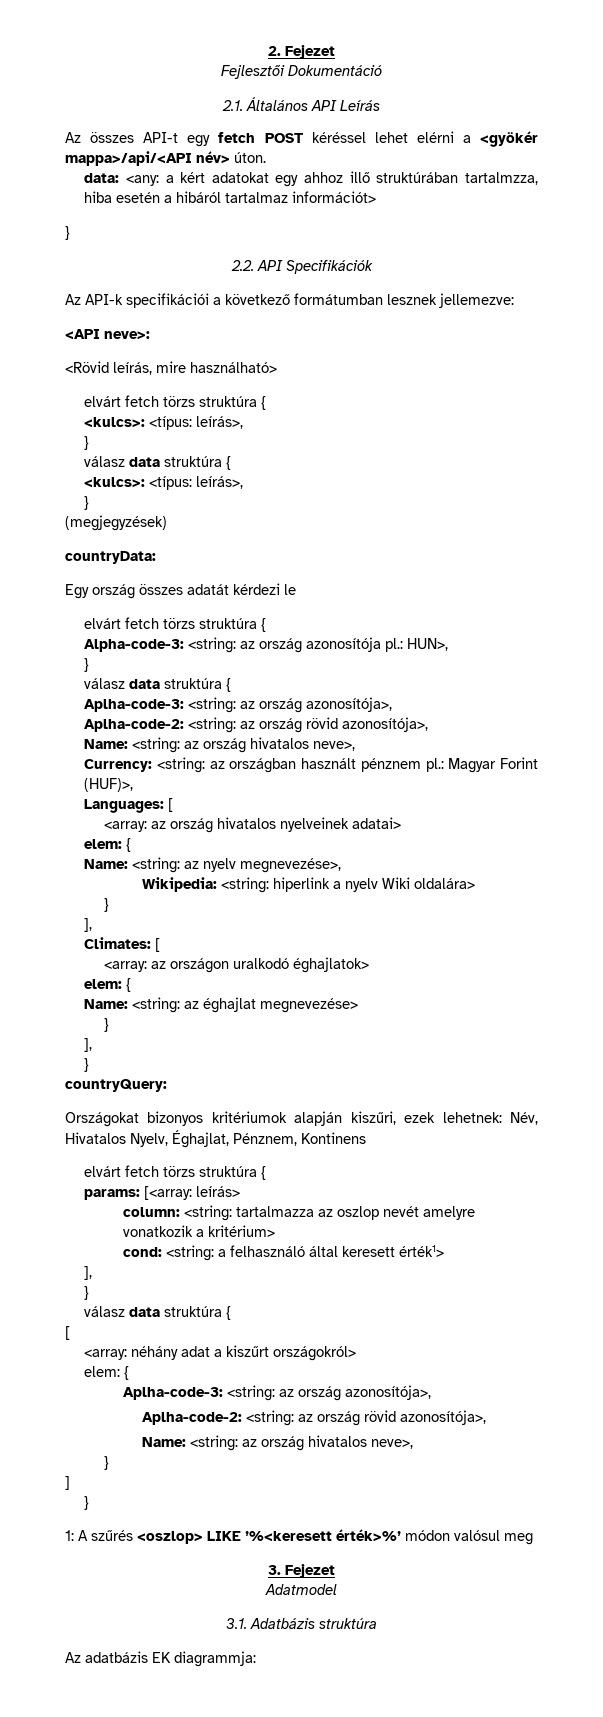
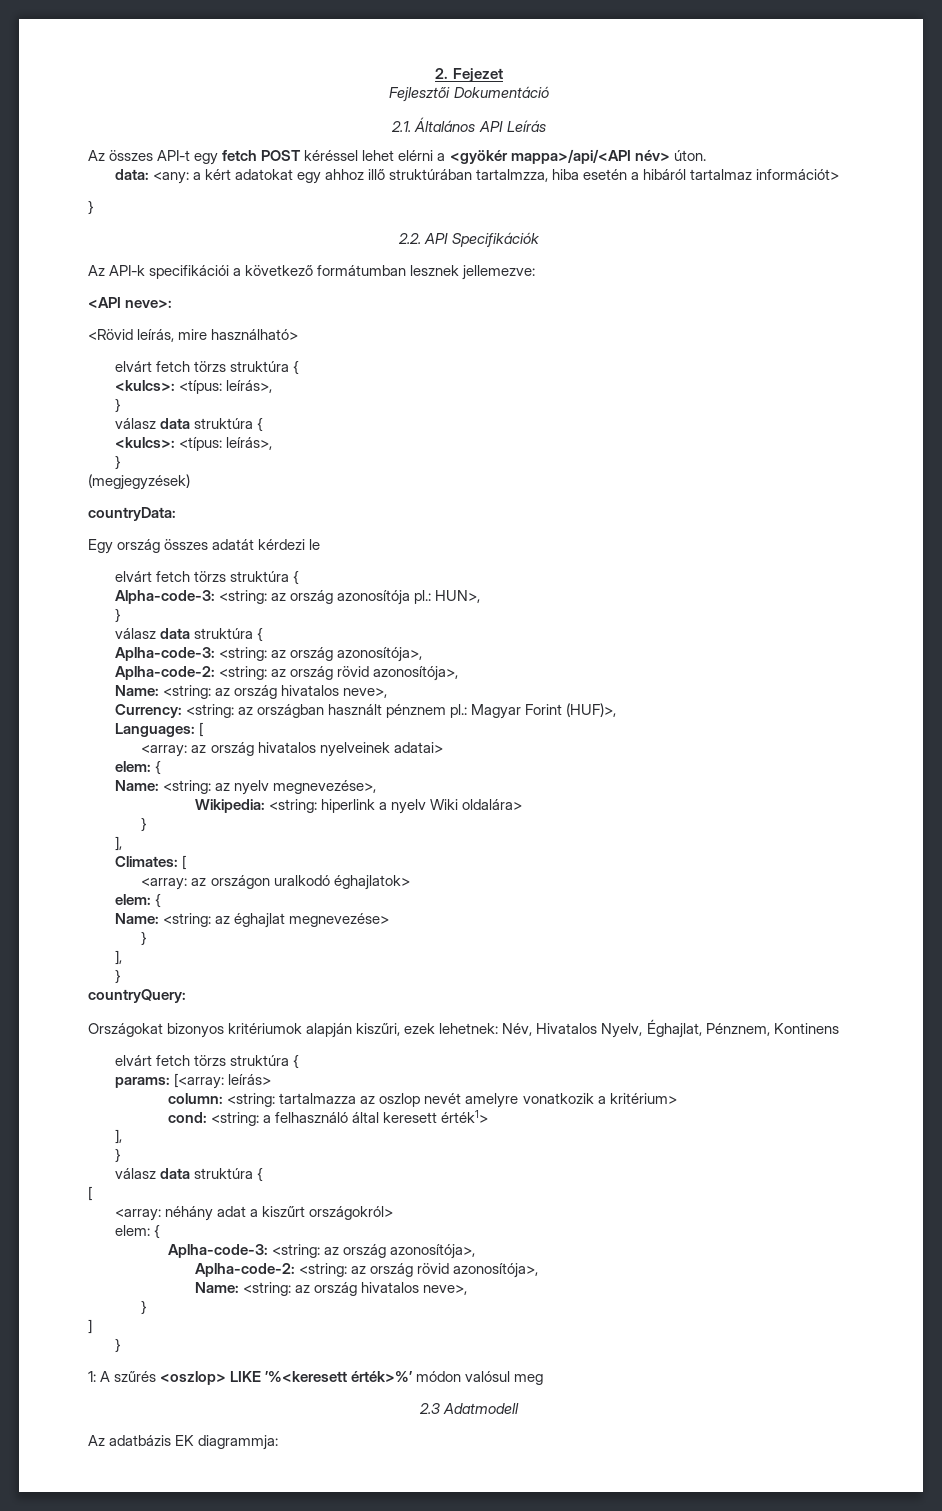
[268,1564,335,1578] [265,1584,337,1595] [226,1618,377,1629] 3. Fejezet // Adatmodel // 3.1. Adatbázis struktúra -> [418,1403,520,1414] 2.3 Adatmodell

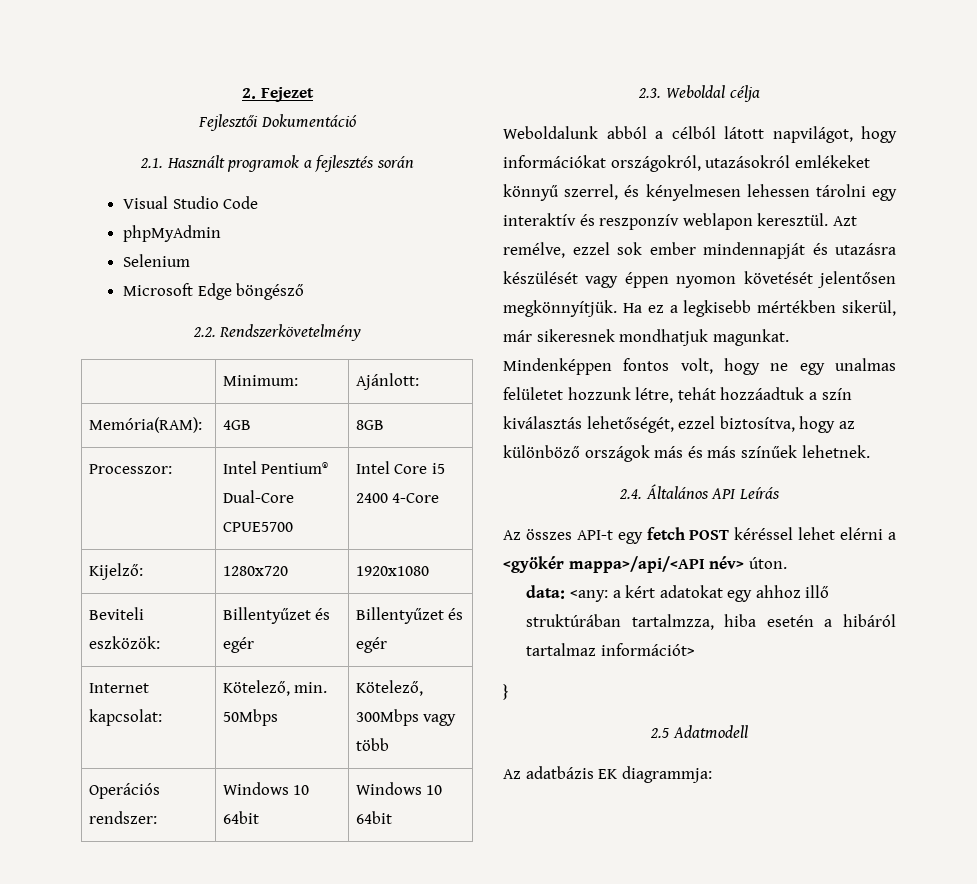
(412, 126) none -> [166,155,414,172] [123,196,259,209] [123,225,222,242] [123,254,191,267] [123,283,305,300] [192,324,362,341] [222,375,298,386] [355,373,419,390] [88,417,202,433] [222,420,251,430] [355,420,384,430] [88,464,172,474] [222,461,329,474] [222,490,294,503] [222,522,293,532] [355,461,445,474] [355,493,440,503] [88,563,143,580] [222,566,288,576] [355,566,429,576] [88,607,144,620] [88,636,160,649] [222,607,331,624] [222,637,254,653] [355,607,464,624] [355,637,387,653] [88,683,149,693] [88,709,162,726] [222,680,328,696] [222,709,278,726] [355,680,423,696] [355,709,457,726] [355,738,389,751] [88,783,160,799] [88,811,157,824] [222,782,310,795] [222,811,259,824] [355,782,443,795] [355,811,392,824] [638,85,760,102] [503,126,897,143] [503,155,870,172] [503,184,897,201] [503,213,857,230] [503,242,896,259] [503,271,896,288] [503,300,896,317] [503,329,789,346] [503,358,896,375] [503,387,852,403] [503,416,855,433] [503,445,870,462] [619,489,643,499] Használt programok a fejlesztés során // Visual Studio Code // phpMyAdmin // Selenium // Microsoft Edge böngésző // 2.2. Rendszerkövetelmény // | Minimum: | Ajánlott: // Memória(RAM): | 4GB | 8GB // Processzor: | Intel Pentium® Dual-Core CPUE5700 | Intel Core i5 2400 4-Core // Kijelző: | 1280x720 | 1920x1080 // Beviteli eszközök: | Billentyűzet és egér | Billentyűzet és egér // Internet kapcsolat: | Kötelező, min. 50Mbps | Kötelező, 300Mbps vagy több // Operációs rendszer: | Windows 10 64bit | Windows 10 64bit // 2.3. Weboldal célja // Weboldalunk abból a célból látott napvilágot, hogy információkat országokról, utazásokról emlékeket könnyű szerrel, és kényelmesen lehessen tárolni egy interaktív és reszponzív weblapon keresztül. Azt remélve, ezzel sok ember mindennapját és utazásra készülését vagy éppen nyomon követését jelentősen megkönnyítjük. Ha ez a legkisebb mértékben sikerül, már sikeresnek mondhatjuk magunkat. Mindenképpen fontos volt, hogy ne egy unalmas felületet hozzunk létre, tehát hozzáadtuk a szín kiválasztás lehetőségét, ezzel biztosítva, hogy az különböző országok más és más színűek lehetnek. // 2.4.
[397,232,541,247] [88,265,536,280] [88,297,173,308] [88,329,299,342] [114,360,299,375] [114,380,272,394] [114,398,121,413] [114,417,263,432] [114,437,272,451] [114,455,121,470] [88,474,190,490] [88,507,176,521] [88,539,321,554] [114,570,299,585] [114,590,481,605] [114,608,121,623] [114,627,263,642] [114,647,422,662] [114,666,458,681] [114,685,387,699] [114,703,617,719] [114,722,203,737] [141,742,443,757] [114,760,161,775] [114,780,376,795] [194,799,523,814] [141,817,148,832] [114,836,122,851] [114,855,186,870] [141,875,410,890] [114,893,161,908] [114,913,389,928] [141,931,148,946] [114,950,122,965] [114,969,121,984] [88,989,186,1003] [88,1019,839,1038] [114,1054,299,1069] [114,1073,271,1089] [168,1093,677,1108] [168,1110,489,1126] [114,1129,122,1144] [114,1148,121,1163] [114,1167,263,1182] [88,1186,92,1201] [114,1206,393,1221] [114,1224,160,1239] [168,1244,476,1259] [194,1263,539,1278] [194,1282,468,1296] [141,1300,148,1315] [88,1319,92,1334] [114,1338,121,1353] [88,1371,544,1385] [418,1403,440,1414] 2.2. API Specifikációk // Az API-k specifikációi a következő formátumban lesznek jellemezve: // <API neve>: // <Rövid leírás, mire használható> // elvárt fetch törzs struktúra { // <kulcs>: <típus: leírás>, // } // válasz data struktúra { // <kulcs>: <típus: leírás>, // } // (megjegyzések) // countryData: // Egy ország összes adatát kérdezi le // elvárt fetch törzs struktúra { // Alpha-code-3: <string: az ország azonosítója pl.: HUN>, // } // válasz data struktúra { // Aplha-code-3: <string: az ország azonosítója>, // Aplha-code-2: <string: az ország rövid azonosítója>, // Name: <string: az ország hivatalos neve>, // Currency: <string: az országban használt pénznem pl.: Magyar Forint (HUF)>, // Languages: [ // <array: az ország hivatalos nyelveinek adatai> // elem: { // Name: <string: az nyelv megnevezése>, // Wikipedia: <string: hiperlink a nyelv Wiki oldalára> // } // ], // Climates: [ // <array: az országon uralkodó éghajlatok> // elem: { // Name: <string: az éghajlat megnevezése> // } // ], // } // countryQuery: // Országokat bizonyos kritériumok alapján kiszűri, ezek lehetnek: Név, Hivatalos Nyelv, Éghajlat, Pénznem, Kontinens // elvárt fetch törzs struktúra { // params: [<array: leírás> // column: <string: tartalmazza az oszlop nevét amelyre vonatkozik a kritérium> // cond: <string: a felhasználó által keresett érték1> // ], // } // válasz data struktúra { // [ // <array: néhány adat a kiszűrt országokról> // elem: { // Aplha-code-3: <string: az ország azonosítója>, // Aplha-code-2: <string: az ország rövid azonosítója>, // Name: <string: az ország hivatalos neve>, // } // ] // } // 1: A szűrés <oszlop> LIKE ’%<keresett érték>%’ módon valósul meg // 2.3 -> [650,728,670,738] 2.5

